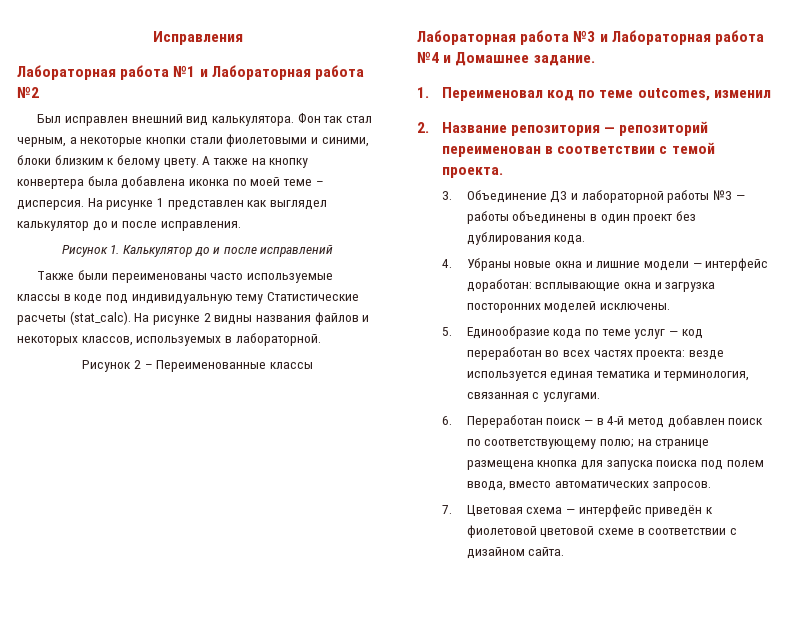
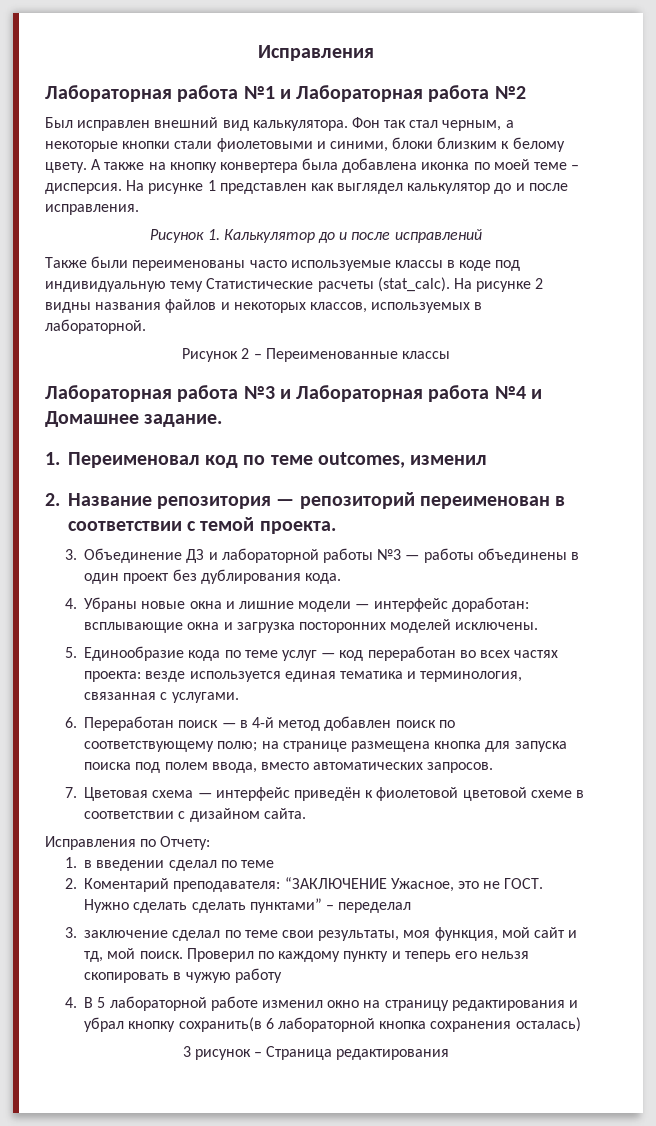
(565, 551) none -> [45,836,211,850] [64,857,275,871] [64,877,544,892] [84,898,412,913] [64,927,578,941] [84,948,530,962] [84,968,282,983] [64,996,578,1011] [84,1017,581,1032] [182,1046,450,1060] // Исправления по Отчету: // 1. в введении сделал по теме // 2. Коментарий преподавателя: “ЗАКЛЮЧЕНИЕ Ужасное, это не ГОСТ. Нужно сделать сделать пунктами” – переделал // 3. заключение сделал по теме свои результаты, моя функция, мой сайт и тд, мой поиск. Проверил по каждому пункту и теперь его нельзя скопировать в чужую работу // 4. В 5 лабораторной работе изменил окно на страницу редактирования и убрал кнопку сохранить(в 6 лабораторной кнопка сохранения осталась) // 3 рисунок – Страница редактирования

